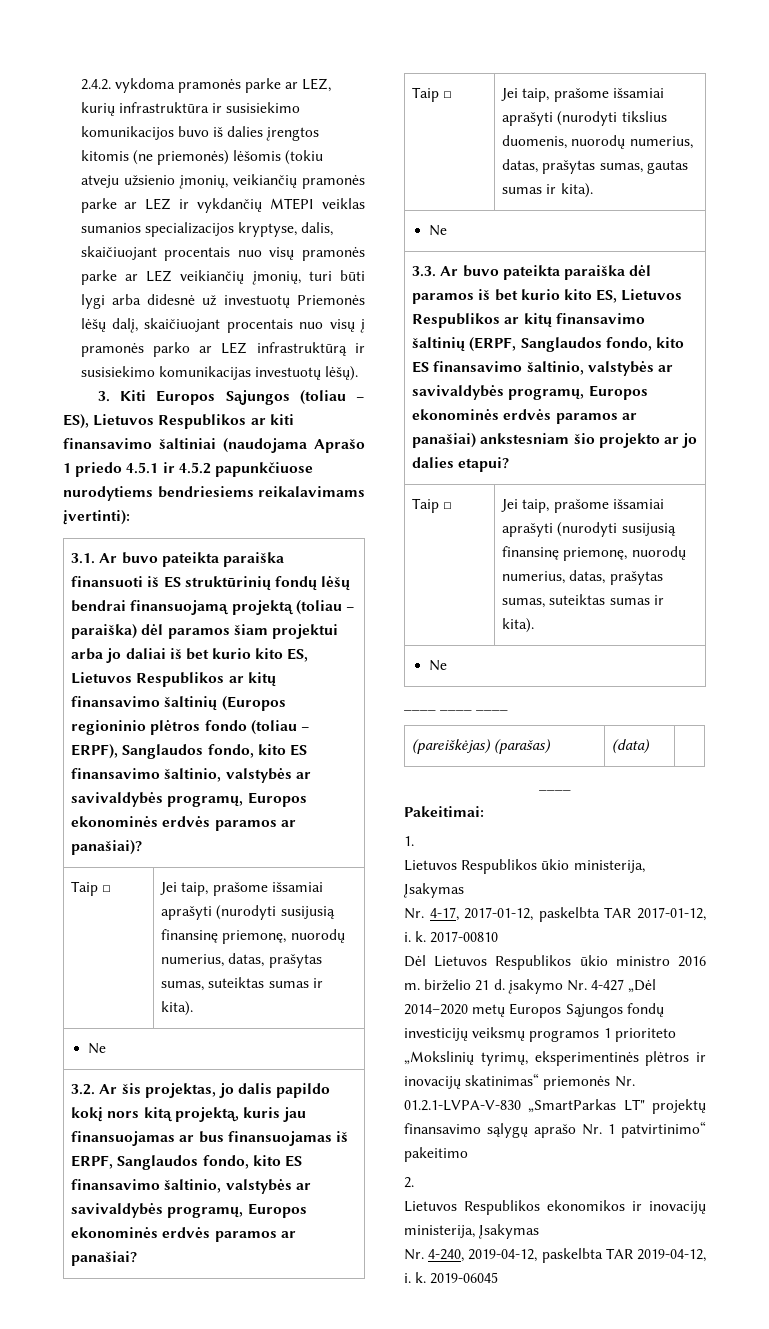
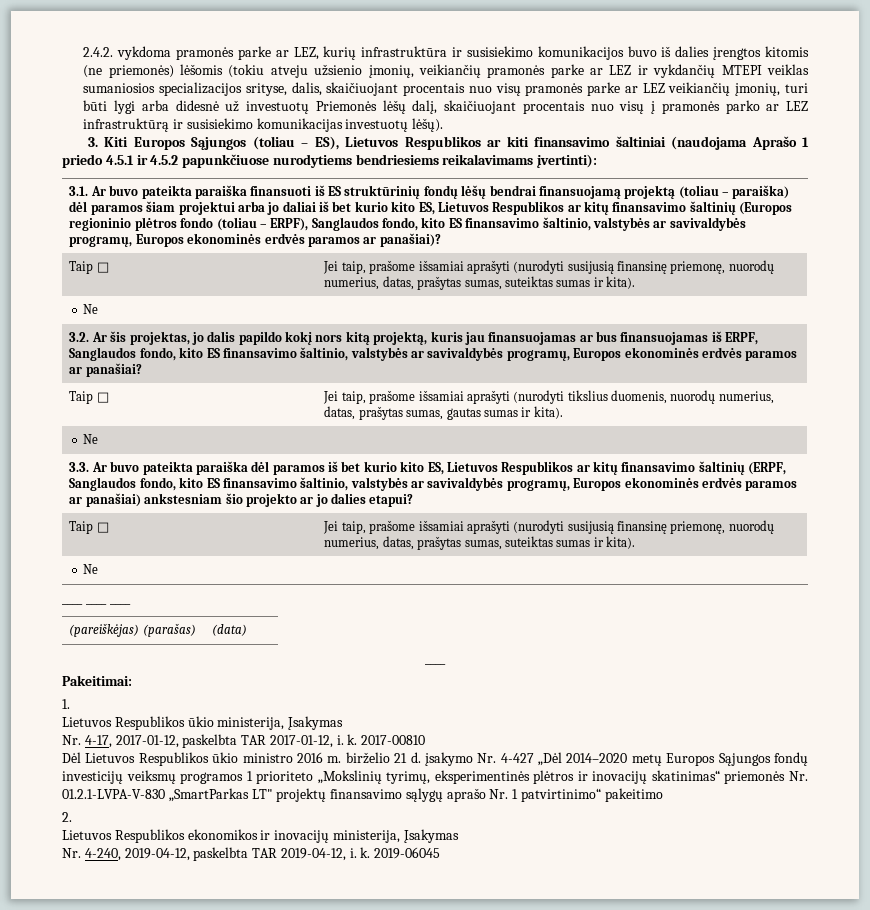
[80,222,297,237] sumanios specializacijos kryptyse, -> [83,82,287,96] sumaniosios specializacijos srityse,

